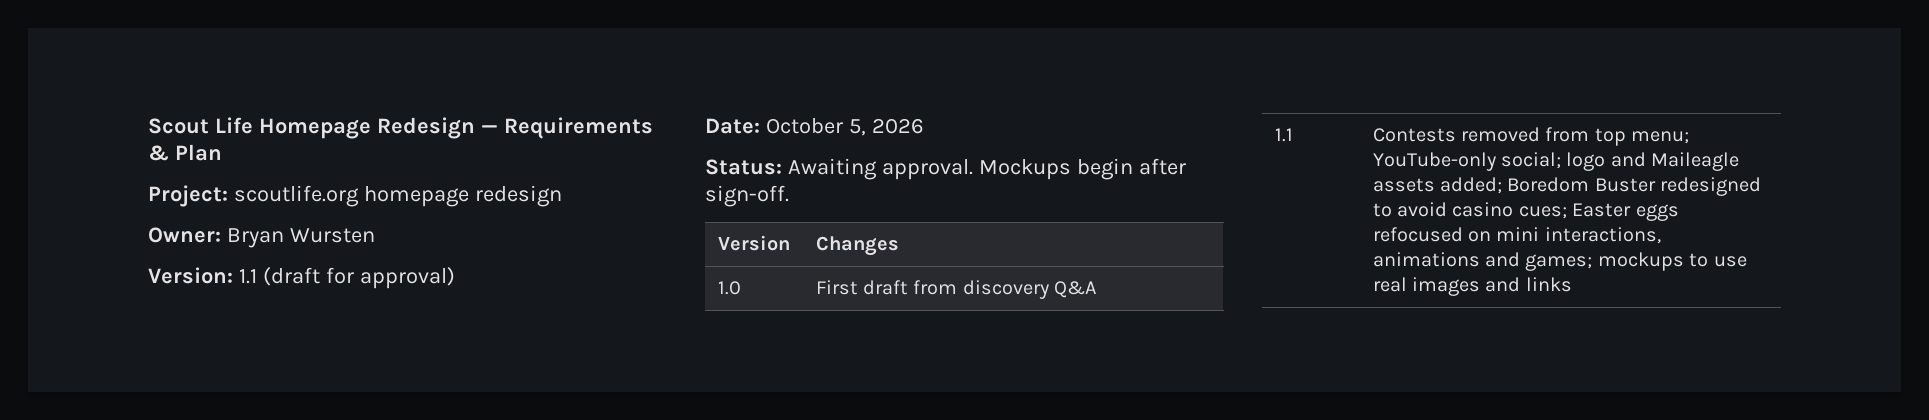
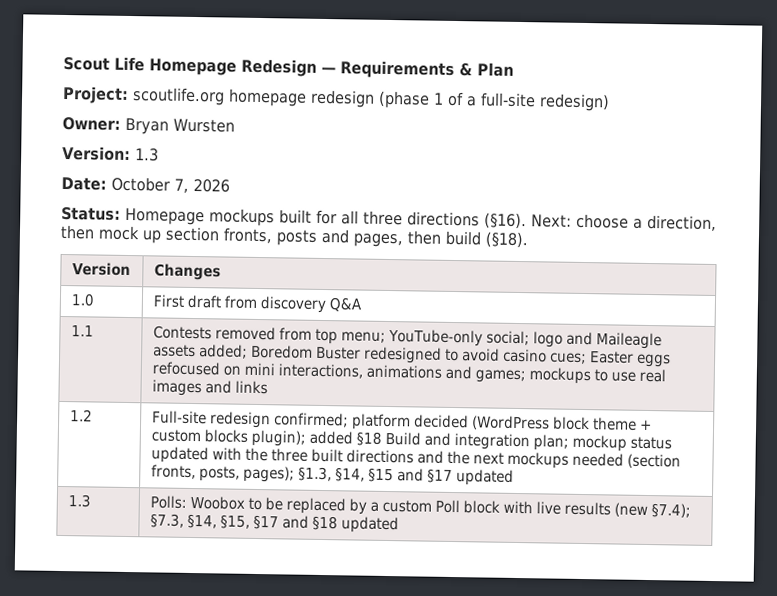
(562, 196) none -> [378,90,610,112] (phase 1 of a full-site redesign)
[238,267,455,289] 1.1 (draft for approval) -> [134,148,159,162] 1.3
[848,119,866,136] 5, -> [174,178,189,193] 7,
[787,158,1186,180] [705,185,789,207] Awaiting approval. Mockups begin after sign-off. -> [125,207,717,232] [60,224,529,249] Homepage mockups built for all three directions (§16). Next: choose a direction, then mock up section fronts, posts and pages, then build (§18).
(1572, 284) none -> [69,409,93,422] [151,410,652,431] [150,429,672,452] [150,446,681,469] [150,464,514,486] [67,494,91,508] [149,495,691,518] [149,513,399,534] // 1.2 | Full-site redesign confirmed; platform decided (WordPress block theme + custom blocks plugin); added §18 Build and integration plan; mockup status updated with the three built directions and the next mockups needed (section fronts, posts, pages); §1.3, §14, §15 and §17 updated // 1.3 | Polls: Woobox to be replaced by a custom Poll block with live results (new §7.4); §7.3, §14, §15, §17 and §18 updated

